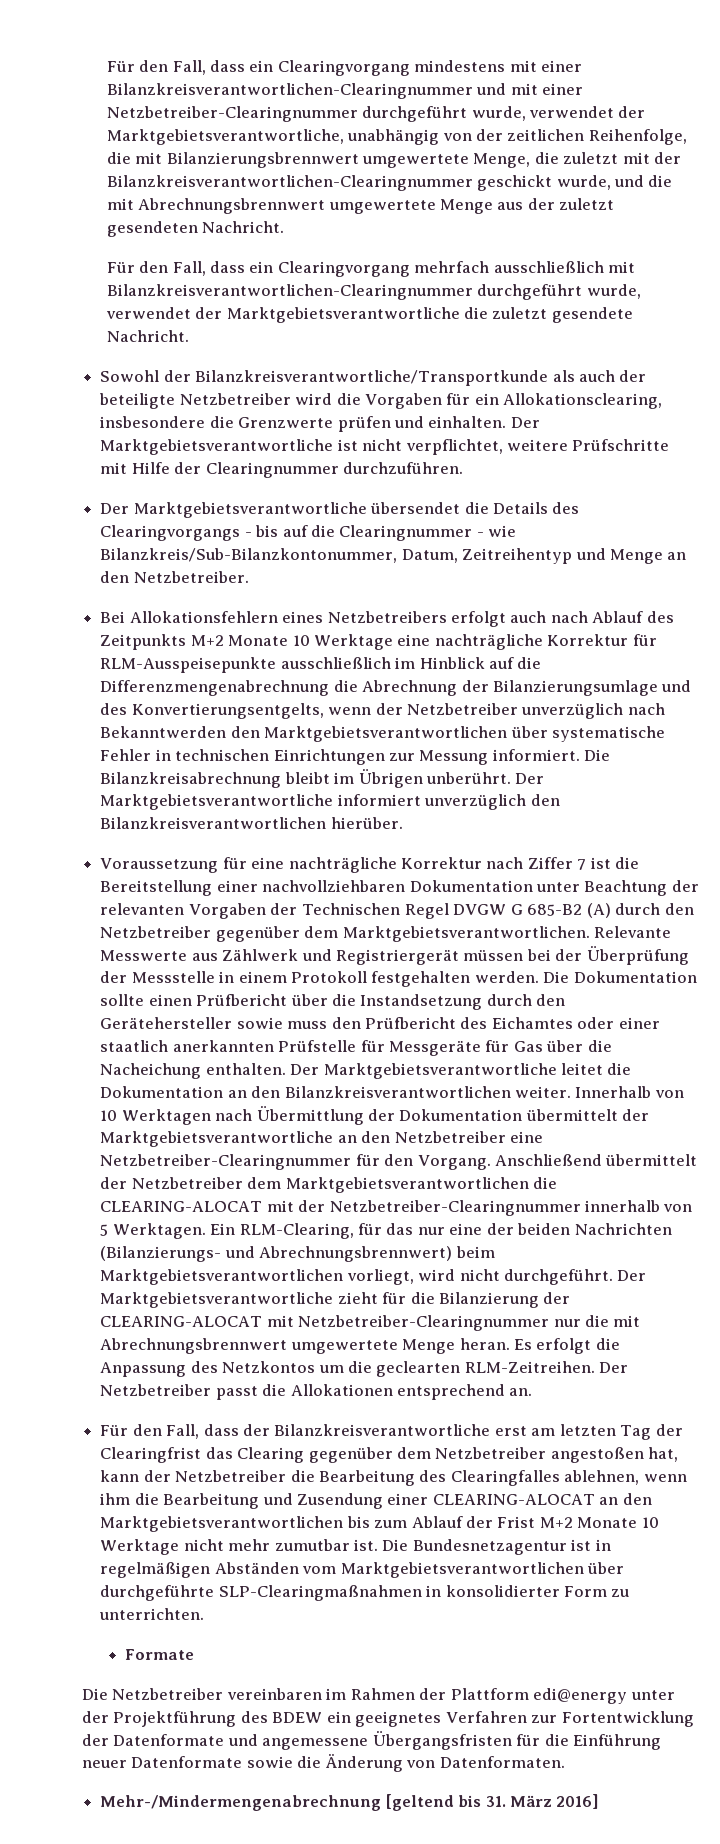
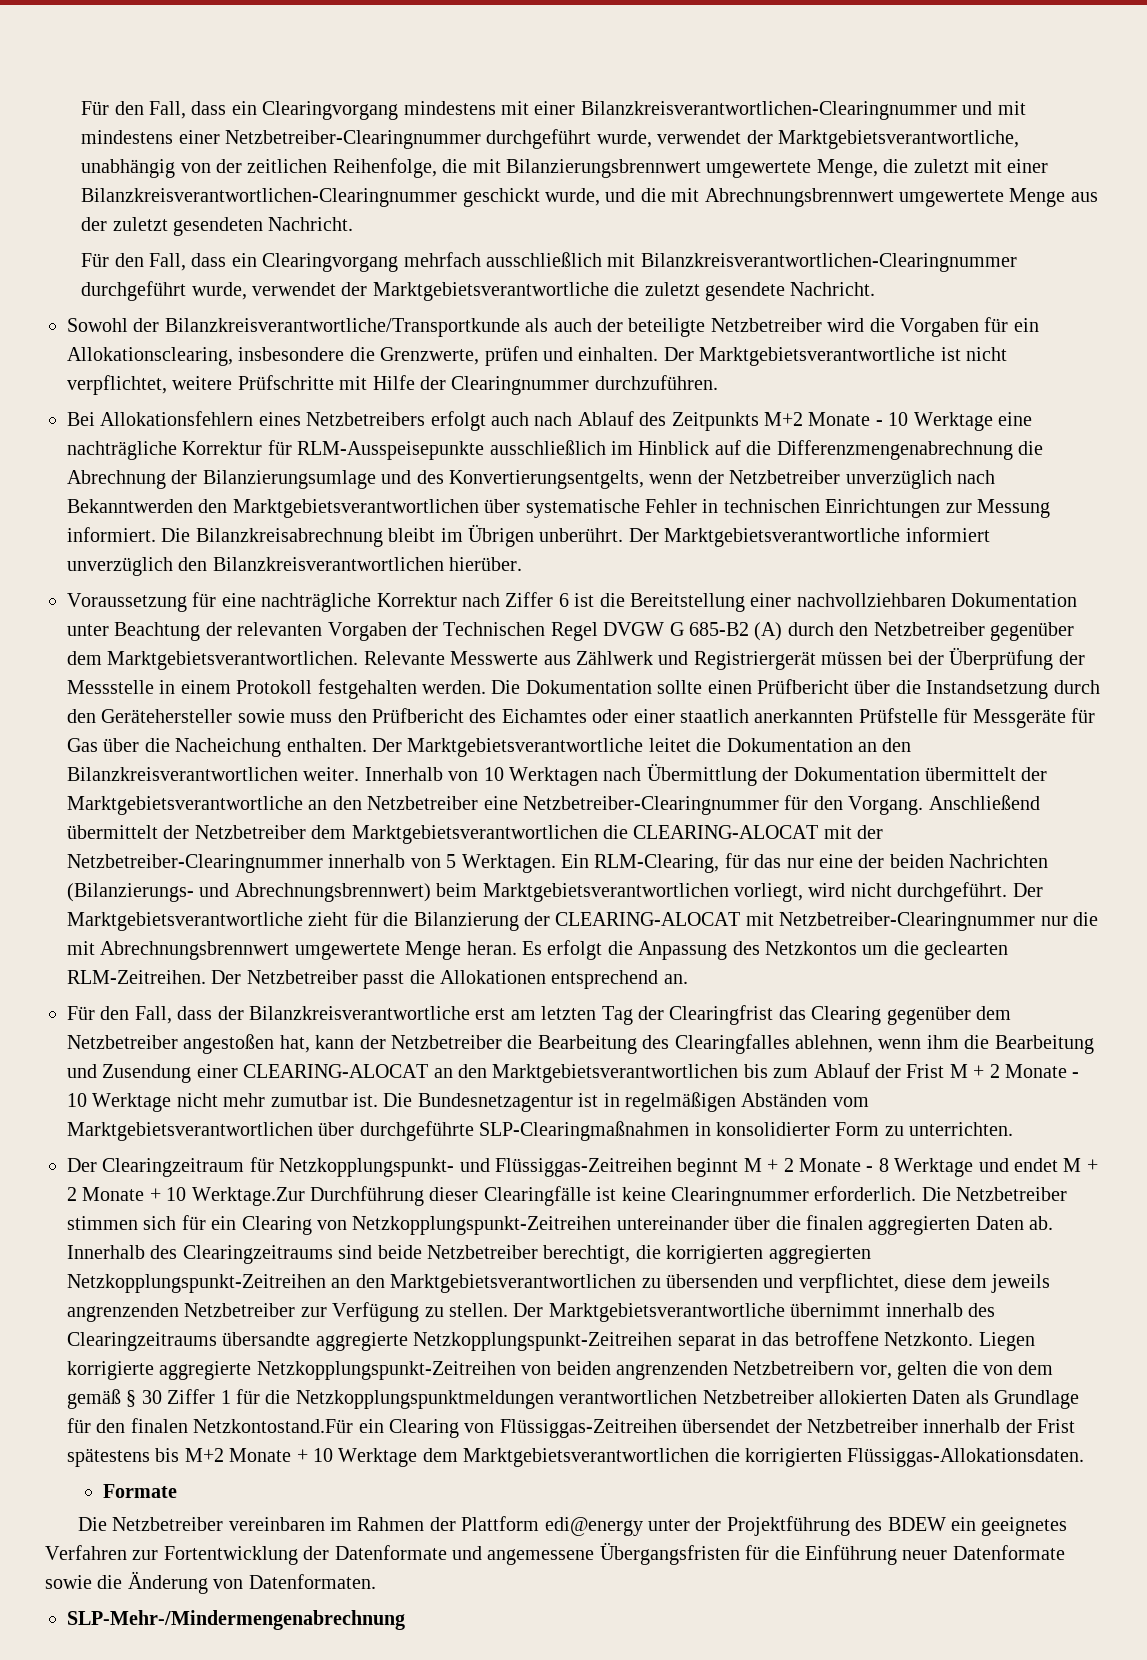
(538, 89) none -> [81,130,174,144] mindestens
[654,152,682,164] der -> [1007,159,1049,173] einer
[238,417,334,428] Grenzwerte -> [380,347,480,365] Grenzwerte,
[100,502,580,518] [100,525,517,541] [100,548,687,564] [100,571,249,583] // Der Marktgebietsverantwortliche übersendet die Details des Clearingvorgangs - bis auf die Clearingnummer - wie Bilanzkreis/Sub-Bilanzkontonummer, Datum, Zeitreihentyp und Menge an den Netzbetreiber. -> (718, 382) none
(289, 640) none -> [875,420,883,426] -
[577,859,587,870] 7 -> [558,593,569,607] 6
[539,1517,638,1528] M+2 Monate -> [949,1064,1080,1078] M + 2 Monate -
(205, 1614) none -> [67,1157,1098,1177] [67,1186,1068,1206] [67,1215,1054,1235] [67,1245,871,1264] [67,1273,1050,1293] [67,1302,995,1322] [67,1331,1035,1351] [67,1361,1054,1380] [67,1389,1080,1409] [67,1418,1076,1438] [67,1448,1085,1467] // Der Clearingzeitraum für Netzkopplungspunkt- und Flüssiggas-Zeitreihen beginnt M + 2 Monate - 8 Werktage und endet M + 2 Monate + 10 Werktage.Zur Durchführung dieser Clearingfälle ist keine Clearingnummer erforderlich. Die Netzbetreiber stimmen sich für ein Clearing von Netzkopplungspunkt-Zeitreihen untereinander über die finalen aggregierten Daten ab. Innerhalb des Clearingzeitraums sind beide Netzbetreiber berechtigt, die korrigierten aggregierten Netzkopplungspunkt-Zeitreihen an den Marktgebietsverantwortlichen zu übersenden und verpflichtet, diese dem jeweils angrenzenden Netzbetreiber zur Verfügung zu stellen. Der Marktgebietsverantwortliche übernimmt innerhalb des Clearingzeitraums übersandte aggregierte Netzkopplungspunkt-Zeitreihen separat in das betroffene Netzkonto. Liegen korrigierte aggregierte Netzkopplungspunkt-Zeitreihen von beiden angrenzenden Netzbetreibern vor, gelten die von dem gemäß § 30 Ziffer 1 für die Netzkopplungspunktmeldungen verantwortlichen Netzbetreiber allokierten Daten als Grundlage für den finalen Netzkontostand.Für ein Clearing von Flüssiggas-Zeitreihen übersendet der Netzbetreiber innerhalb der Frist spätestens bis M+2 Monate + 10 Werktage dem Marktgebietsverantwortlichen die korrigierten Flüssiggas-Allokationsdaten.
[100,1794,600,1811] Mehr-/Mindermengenabrechnung [geltend bis 31. März 2016] -> [67,1610,405,1630] SLP-Mehr-/Mindermengenabrechnung

